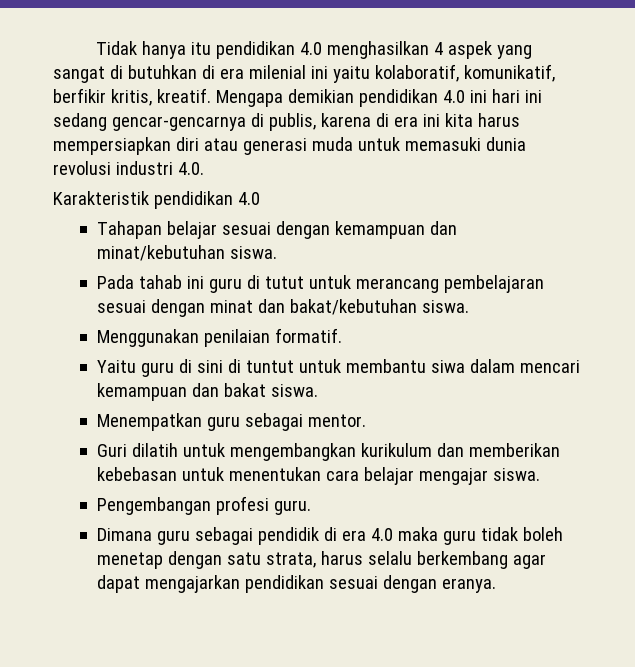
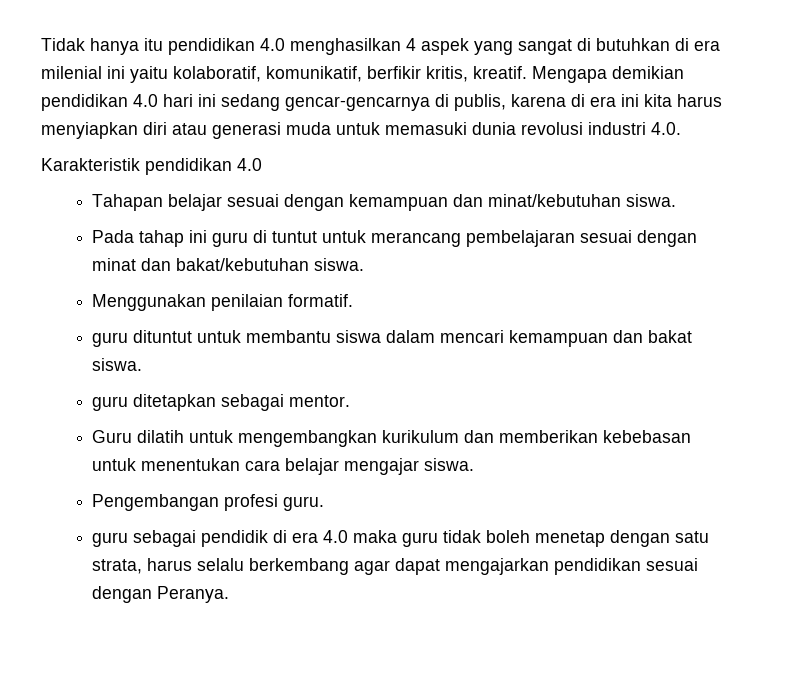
[469,90,487,103] ini -> (158, 100) none
[53,137,171,155] mempersiapkan -> [41,122,138,139] menyiapkan
[138,275,182,289] tahab -> [139,230,185,247] tahap
[264,276,304,289] tutut -> [272,231,318,243] tuntut
[96,359,294,377] Yaitu guru di sini di tuntut -> [92,330,193,347] guru dituntut
[430,360,465,373] siwa -> [336,330,382,343] siswa
[96,413,240,431] Menempatkan guru -> [92,394,217,411] guru ditetapkan
[96,444,127,457] Guri -> [92,430,133,443] Guru
[96,528,152,541] Dimana -> (325, 503) none
[441,578,496,593] eranya. -> [157,586,230,603] Peranya.

